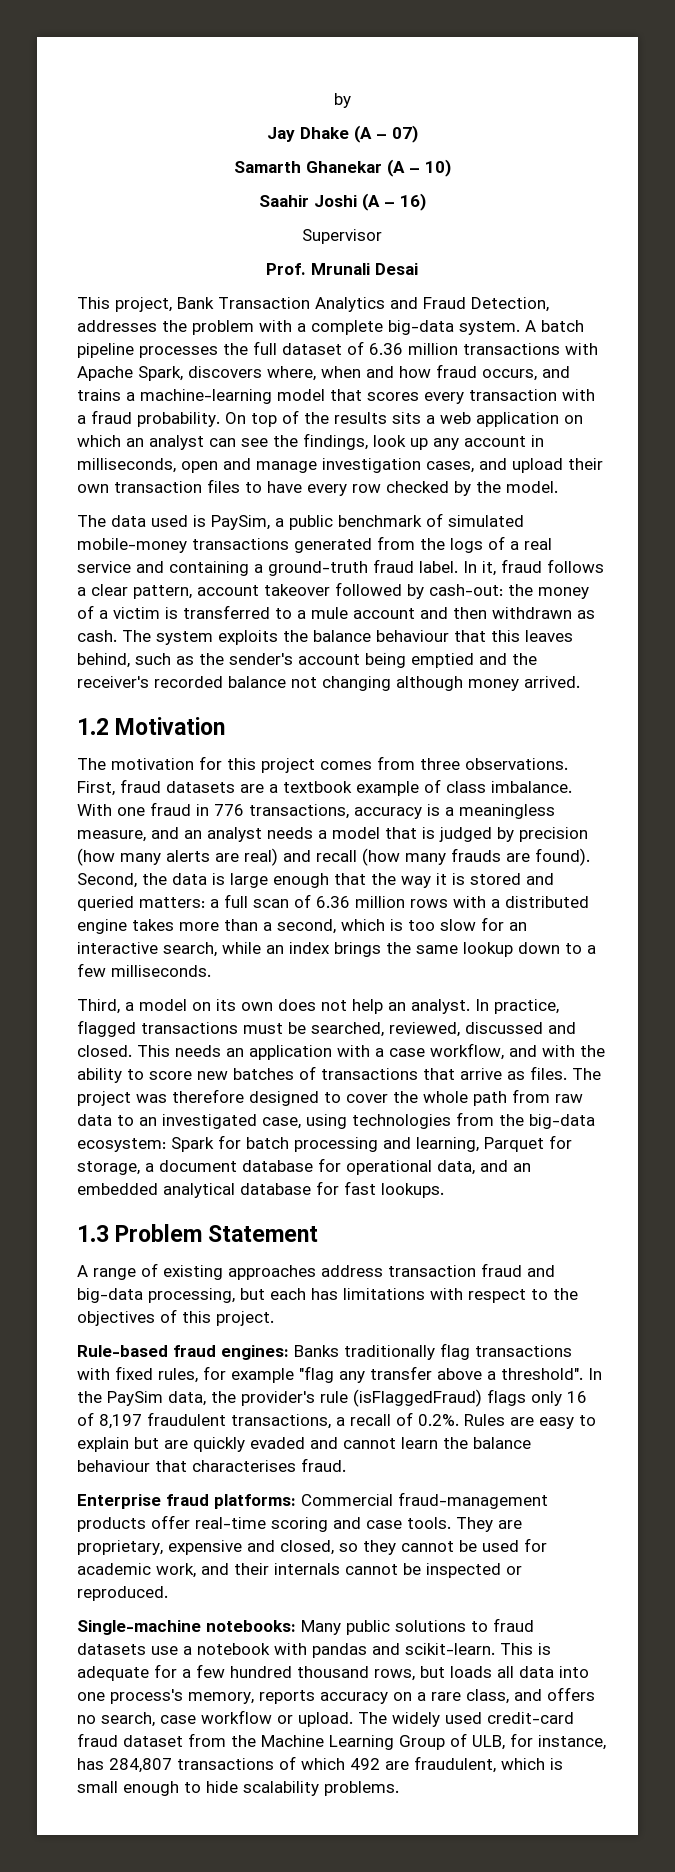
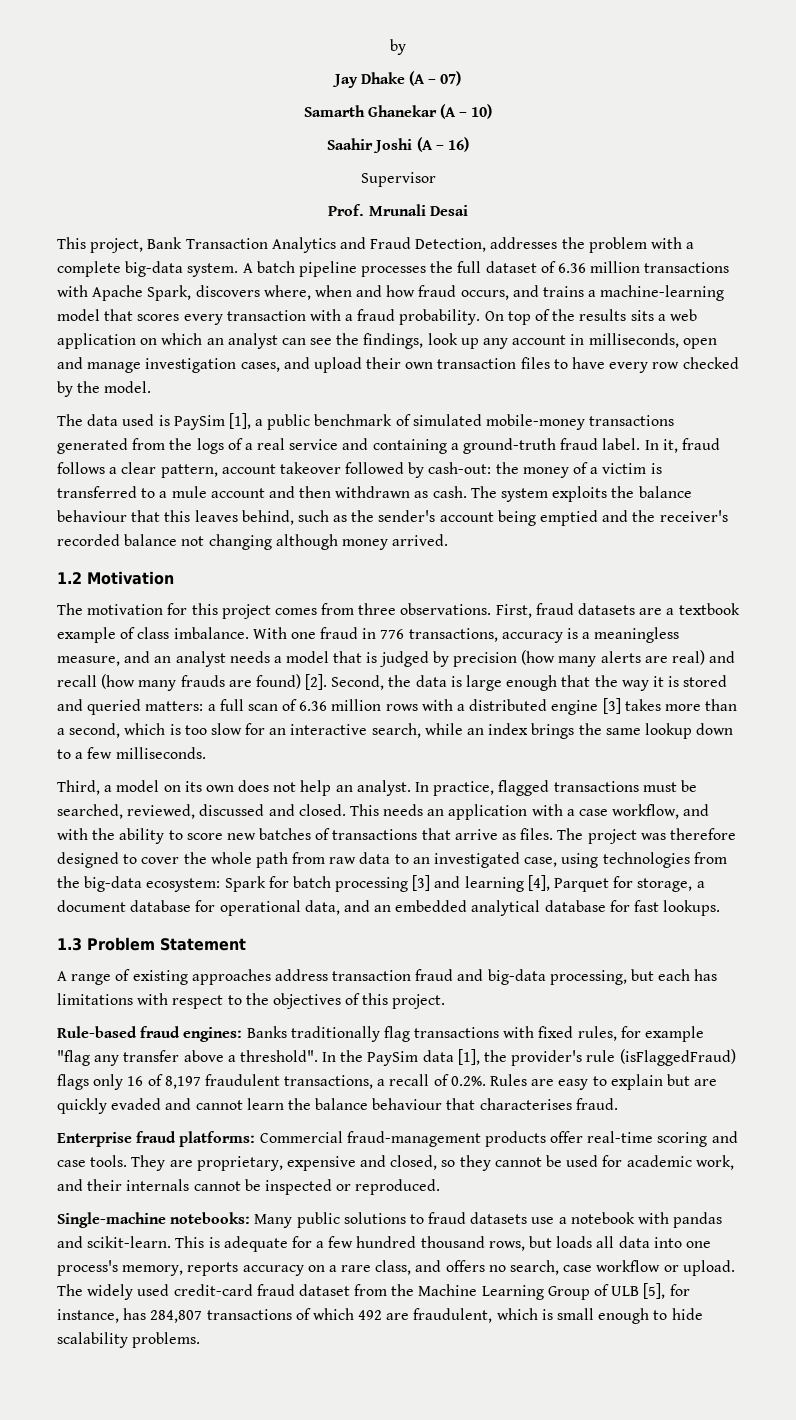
[211,515,270,530] PaySim, -> [173,413,251,430] PaySim [1],
[535,848,590,866] found). -> [255,674,328,690] found) [2].
(127, 926) none -> [602,698,621,714] [3]
[383,1137,479,1152] and learning, -> [412,875,550,892] [3] and learning [4],
[168,1391,206,1406] data, -> [422,1049,480,1065] data [1],
[472,1735,505,1750] ULB, -> [611,1283,666,1299] ULB [5],

